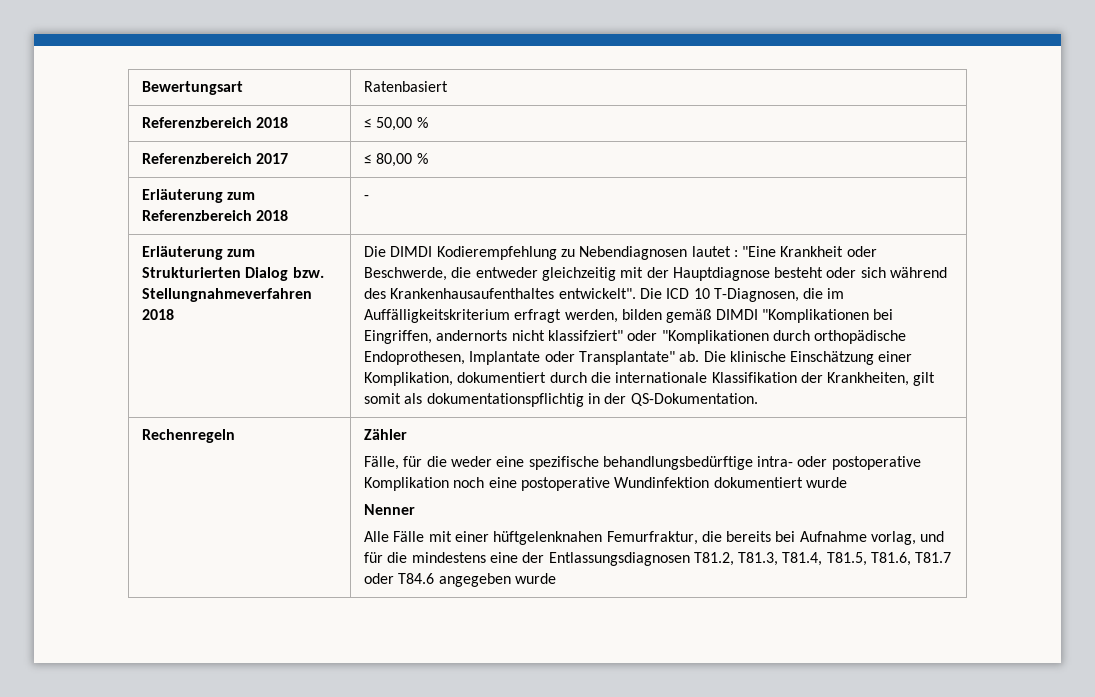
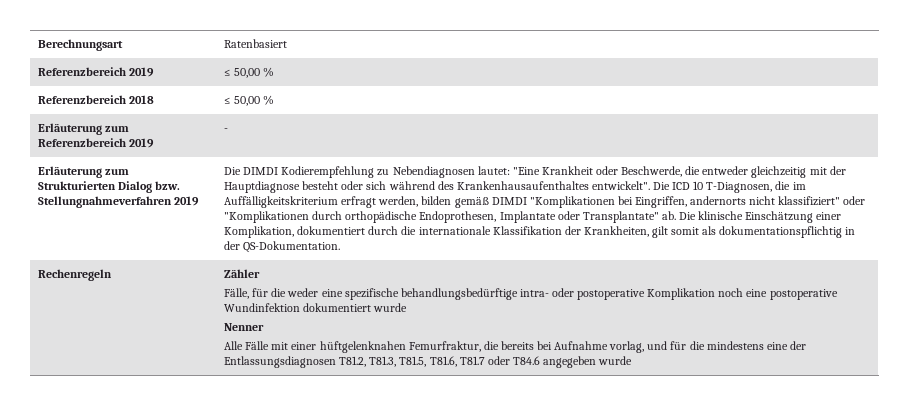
[141,81,243,95] Bewertungsart -> [38,39,124,51] Berechnungsart
(448, 86) none -> [38,67,155,77] [224,67,275,78] // Referenzbereich 2019 | ≤ 50,00 %
[141,153,289,164] [363,153,428,167] // Referenzbereich 2017 | ≤ 80,00 % -> (275, 100) none
[256,210,289,221] 2018 -> [129,138,155,148] 2019
[141,309,174,320] 2018 -> [174,196,200,206] 2019
[691,246,738,257] lautet : -> [477,166,510,175] lautet:
[547,330,623,341] klassifziert" -> [778,196,841,206] klassifiziert"
[782,552,823,566] T81.4, -> (397, 361) none

